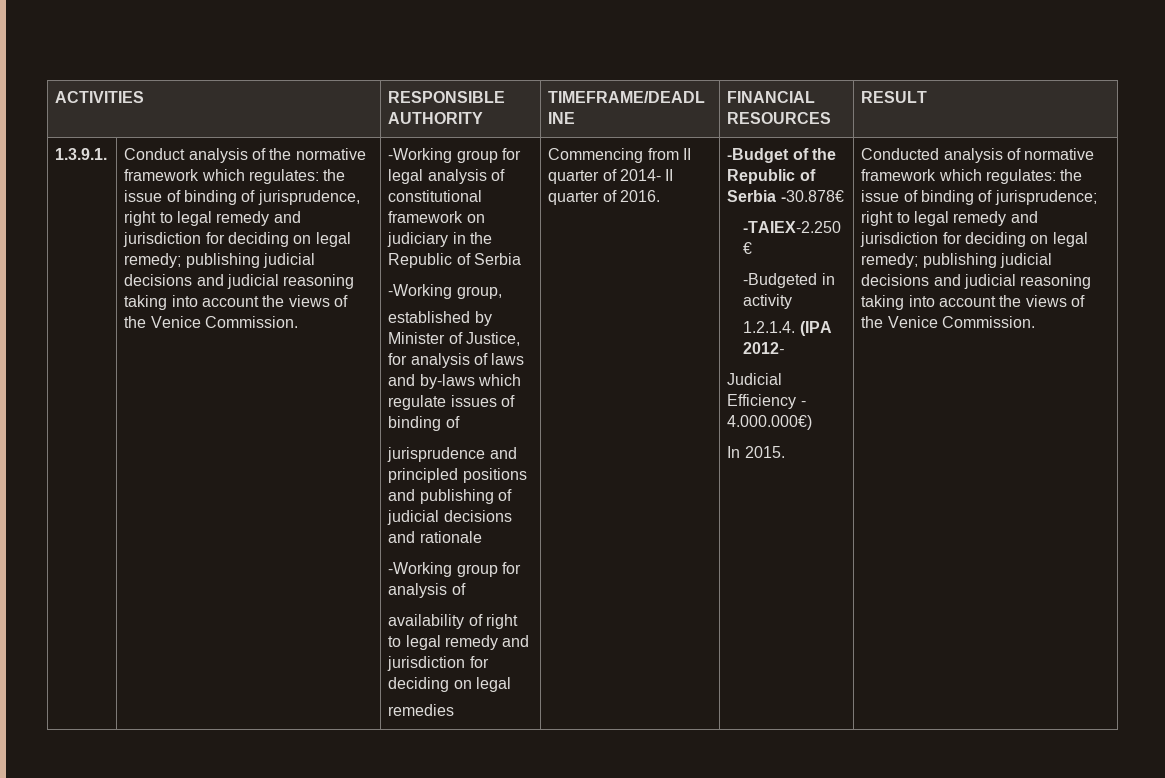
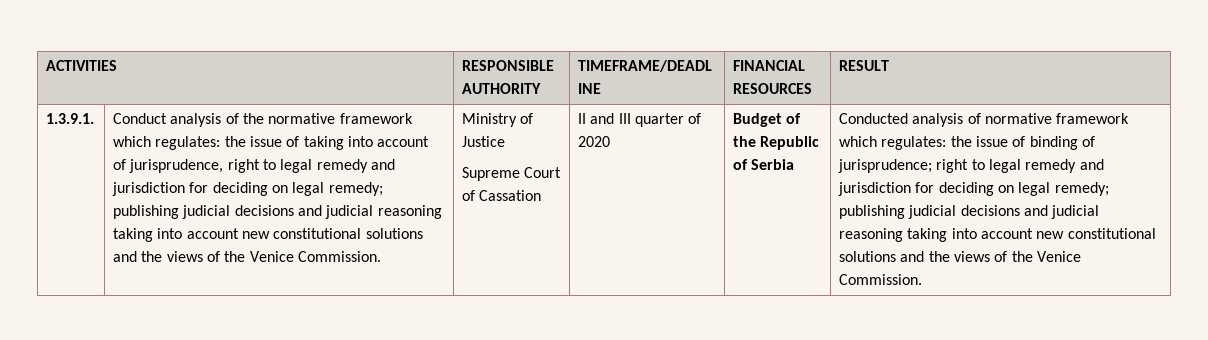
[183,190,237,205] binding -> [303,136,430,150] taking into account
(259, 301) none -> [242,228,423,239] [113,251,138,262] new constitutional solutions and
[388,148,521,163] [388,169,505,184] [388,190,483,202] [388,211,485,223] [387,232,492,247] [388,253,521,268] [388,284,502,299] [388,311,492,326] [388,332,520,346] [388,353,525,368] [388,374,521,389] [388,395,515,410] [388,416,460,431] [387,447,517,462] [388,468,527,483] [388,489,512,504] [387,510,512,525] [388,531,482,543] [388,562,521,577] [388,583,466,598] [388,614,518,629] [388,635,530,650] [387,656,489,671] [388,677,511,692] [388,704,455,716] [548,148,691,163] [548,169,674,184] [548,190,660,205] [727,148,790,163] -Working group for legal analysis of constitutional framework on judiciary in the Republic of Serbia // -Working group, // established by Minister of Justice, for analysis of laws and by-laws which regulate issues of binding of // jurisprudence and principled positions and publishing of judicial decisions and rationale // -Working group for analysis of // availability of right to legal remedy and jurisdiction for deciding on legal // remedies | Commencing from II quarter of 2014- II quarter of 2016. | -Budget -> [462,113,534,127] [462,136,506,147] [462,167,562,181] [462,190,542,201] [578,113,702,127] [578,136,611,147] [733,113,783,127] Ministry of Justice // Supreme Court of Cassation | II and III quarter of 2020 | Budget
[780,190,844,202] [743,221,842,233] [743,242,753,254] [743,273,835,288] [743,294,793,309] [743,321,832,336] [743,342,785,354] [727,373,783,385] [727,394,806,409] [727,415,813,430] [727,446,785,458] -30.878€ // -TAIEX-2.250 € // -Budgeted in activity // 1.2.1.4. (IPA 2012- // Judicial Efficiency - 4.000.000€) // In 2015. -> (795, 164) none
(996, 301) none -> [1036,228,1156,239] [839,251,925,262] new constitutional solutions and

